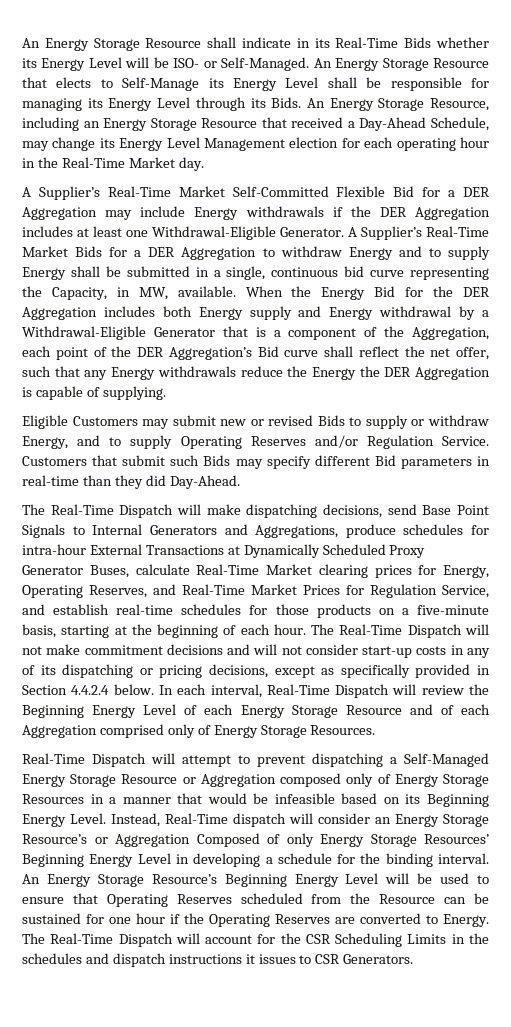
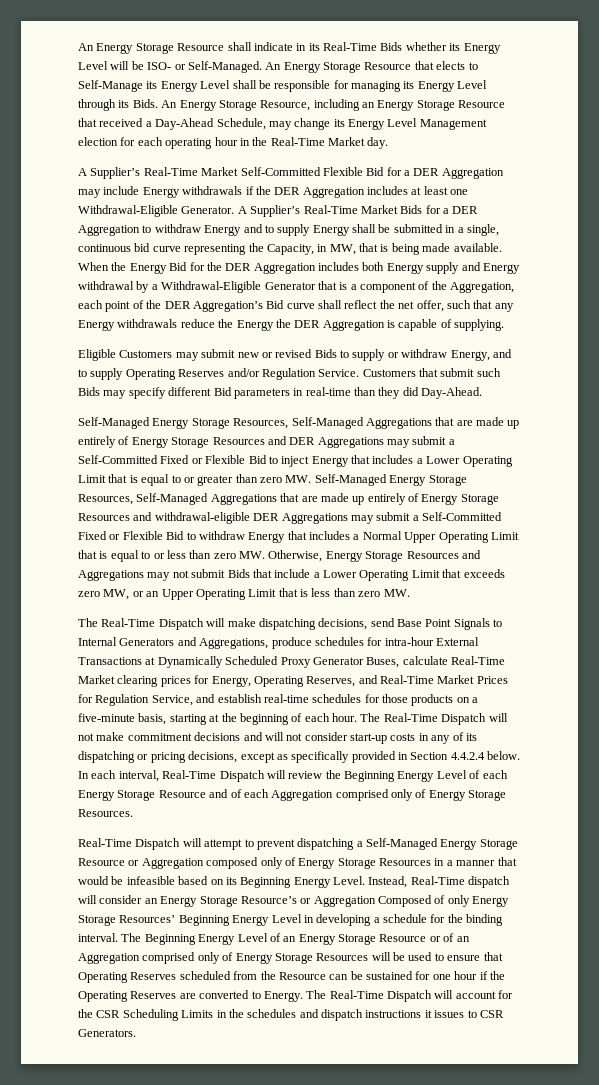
(168, 293) none -> [359,243,451,255] that is being made
(240, 482) none -> [78,417,520,429] [78,436,455,448] [78,455,513,467] [78,474,467,486] [78,493,499,505] [78,512,502,524] [78,531,519,543] [78,550,481,562] [78,569,505,581] [78,588,410,600] // Self-Managed Energy Storage Resources, Self-Managed Aggregations that are made up entirely of Energy Storage Resources and DER Aggregations may submit a Self-Committed Fixed or Flexible Bid to inject Energy that includes a Lower Operating Limit that is equal to or greater than zero MW. Self-Managed Energy Storage Resources, Self-Managed Aggregations that are made up entirely of Energy Storage Resources and withdrawal-eligible DER Aggregations may submit a Self-Committed Fixed or Flexible Bid to withdraw Energy that includes a Normal Upper Operating Limit that is equal to or less than zero MW. Otherwise, Energy Storage Resources and Aggregations may not submit Bids that include a Lower Operating Limit that exceeds zero MW, or an Upper Operating Limit that is less than zero MW.
[22,873,379,887] An Energy Storage Resource’s Beginning Energy Level -> [121,933,470,945] [78,952,369,964] The Beginning Energy Level of an Energy Storage Resource or of an Aggregation comprised only of Energy Storage Resources

